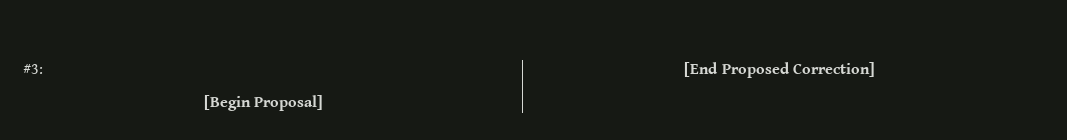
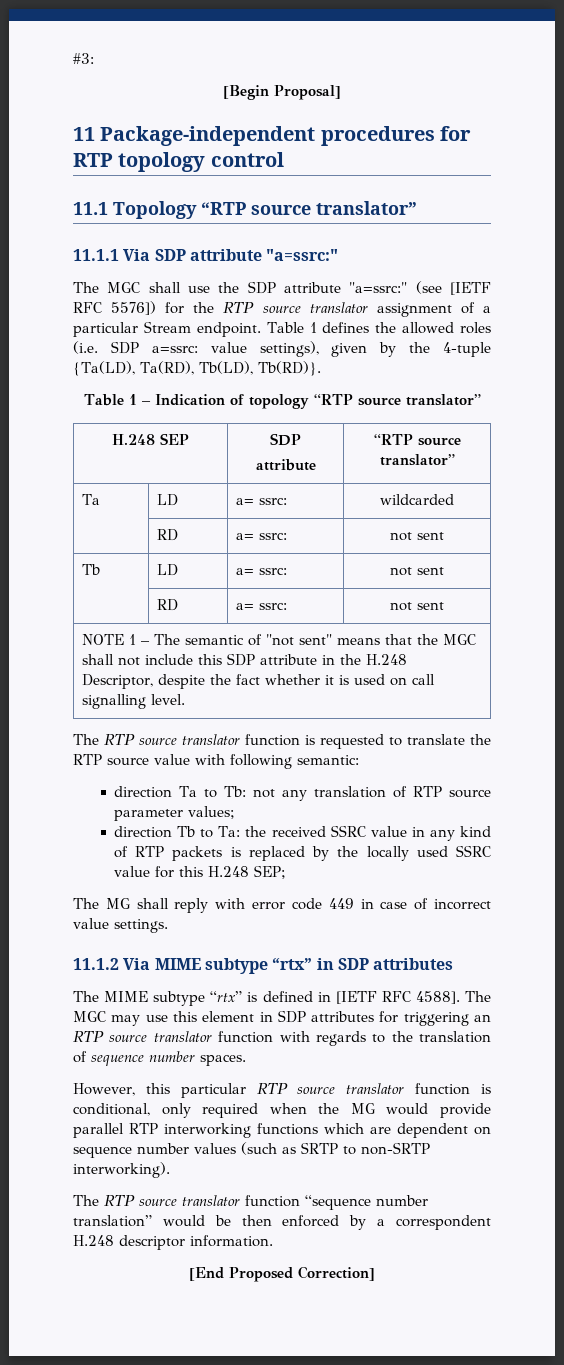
(324, 103) none -> [73,126,472,146] [73,152,284,172] [73,201,417,219] [73,249,339,261] [73,281,491,295] [73,301,491,317] [73,321,491,337] [73,341,491,357] [73,361,321,376] [83,394,481,409] [112,433,189,445] [270,433,301,446] [255,459,316,471] [373,434,461,446] [379,454,455,466] [82,494,101,505] [157,494,179,506] [236,497,288,505] [380,494,454,505] [157,529,179,541] [236,532,288,540] [390,532,444,541] [82,564,101,575] [157,564,179,576] [236,567,288,575] [390,567,444,576] [157,599,179,611] [236,602,288,610] [390,602,444,611] [82,634,477,646] [82,653,408,666] [82,674,436,689] [82,694,186,709] [73,734,491,749] [73,754,359,769] [114,786,492,801] [114,806,236,821] [114,825,491,841] [114,845,491,861] [114,865,287,879] [73,898,491,913] [73,918,168,933] [73,957,454,974] [73,991,492,1006] [73,1010,492,1026] [73,1031,491,1046] [73,1051,246,1066] [73,1083,491,1098] [73,1103,491,1118] [73,1123,491,1138] [73,1142,430,1158] [73,1162,170,1178] [73,1195,428,1210] [73,1215,491,1230] [73,1235,273,1250] // 11 Package-independent procedures for RTP topology control // 11.1 Topology “RTP source translator” // 11.1.1 Via SDP attribute "a=ssrc:" // The MGC shall use the SDP attribute "a=ssrc:" (see [IETF RFC 5576]) for the RTP source translator assignment of a particular Stream endpoint. Table 1 defines the allowed roles (i.e. SDP a=ssrc: value settings), given by the 4-tuple {Ta(LD), Ta(RD), Tb(LD), Tb(RD)}. // Table 1 – Indication of topology “RTP source translator” // H.248 SEP | SDP // attribute | “RTP source translator” // Ta | LD | a= ssrc: | wildcarded // | RD | a= ssrc: | not sent // Tb | LD | a= ssrc: | not sent // | RD | a= ssrc: | not sent // NOTE 1 – The semantic of "not sent" means that the MGC shall not include this SDP attribute in the H.248 Descriptor, despite the fact whether it is used on call signalling level. // The RTP source translator function is requested to translate the RTP source value with following semantic: // direction Ta to Tb: not any translation of RTP source parameter values; // direction Tb to Ta: the received SSRC value in any kind of RTP packets is replaced by the locally used SSRC value for this H.248 SEP; // The MG shall reply with error code 449 in case of incorrect value settings. // 11.1.2 Via MIME subtype “rtx” in SDP attributes // The MIME subtype “rtx” is defined in [IETF RFC 4588]. The MGC may use this element in SDP attributes for triggering an RTP source translator function with regards to the translation of sequence number spaces. // However, this particular RTP source translator function is conditional, only required when the MG would provide parallel RTP interworking functions which are dependent on sequence number values (such as SRTP to non-SRTP interworking). // The RTP source translator function “sequence number translation” would be then enforced by a correspondent H.248 descriptor information.

